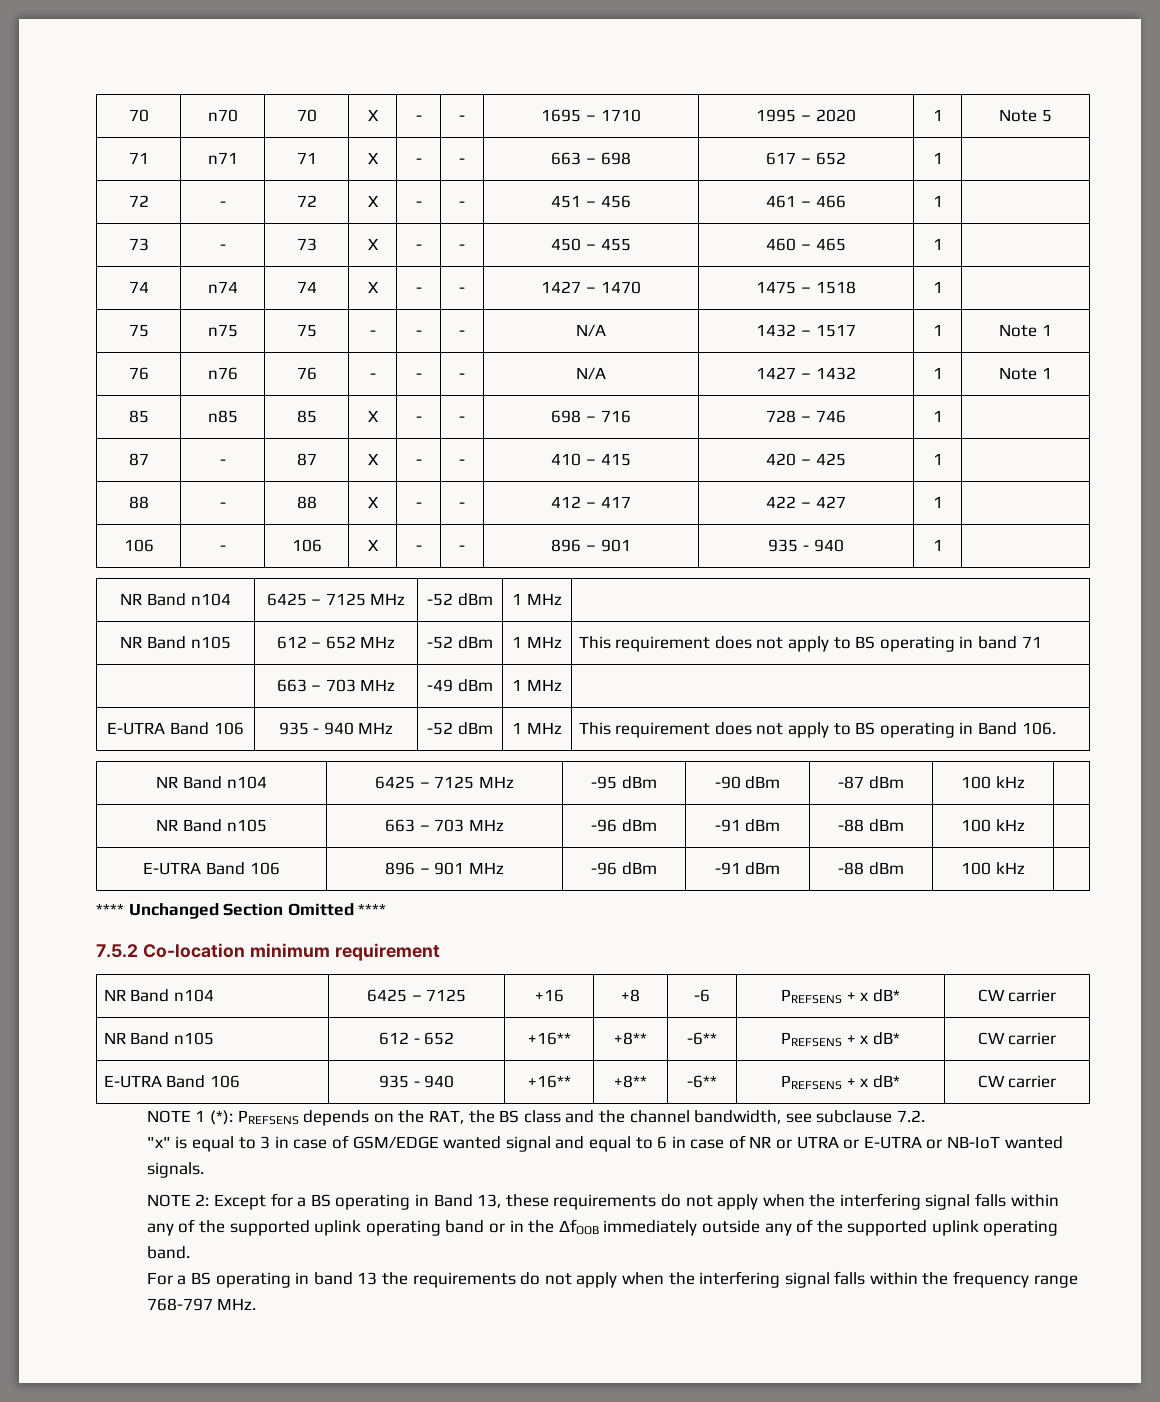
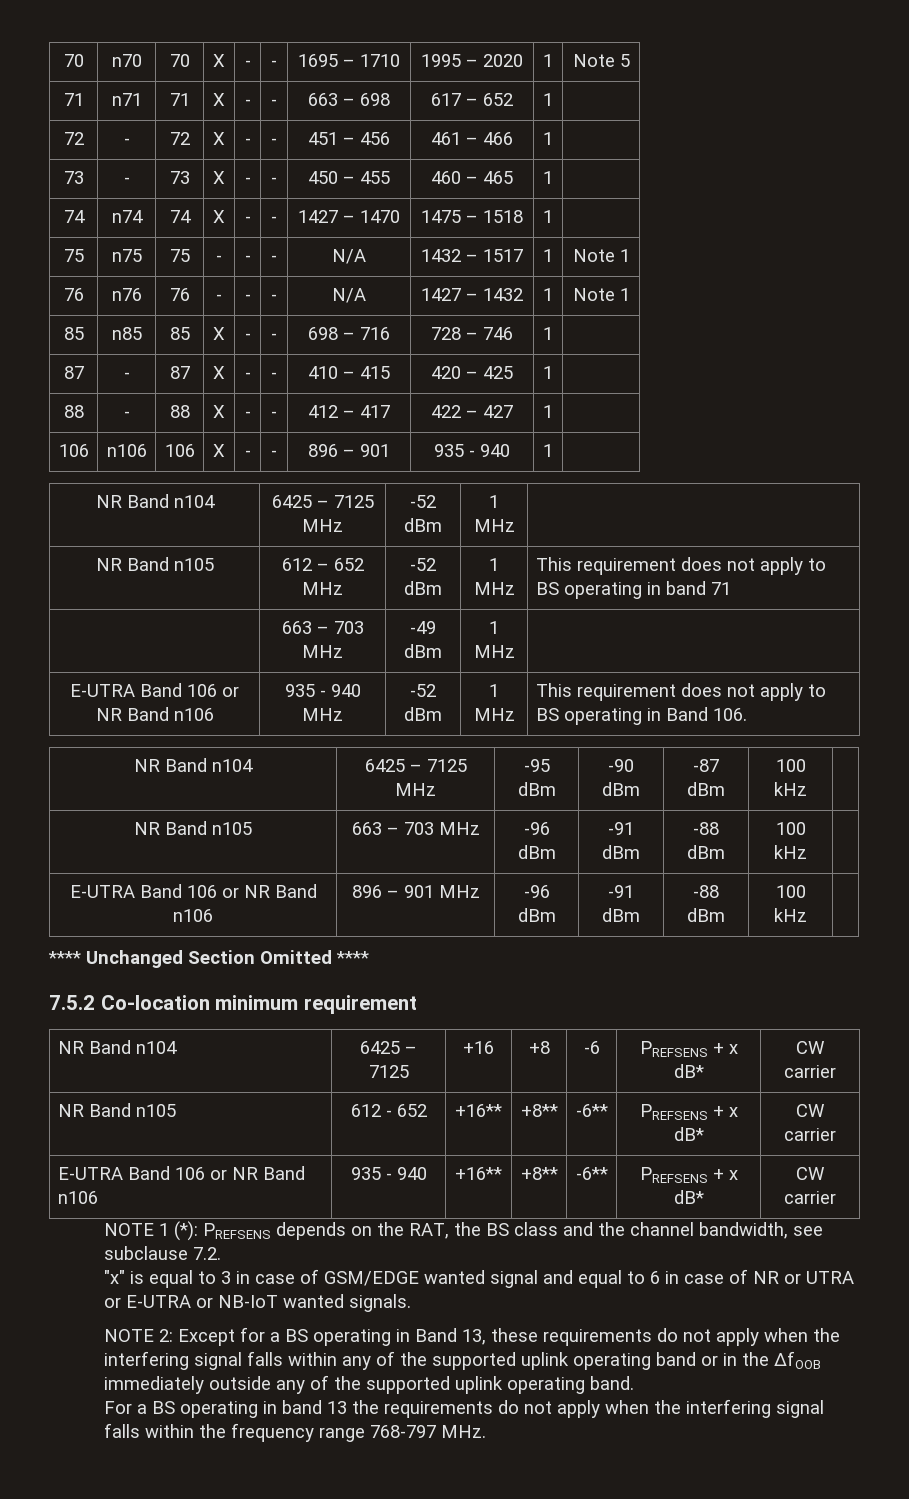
[219,545,226,551] - -> [106,444,147,457] n106
(244, 728) none -> [222,686,239,697] [95,707,214,721] or NR Band n106
(280, 868) none -> [221,884,317,898] [173,909,213,922] or NR Band n106
(240, 1081) none -> [209,1166,305,1180] [57,1191,98,1204] or NR Band n106

